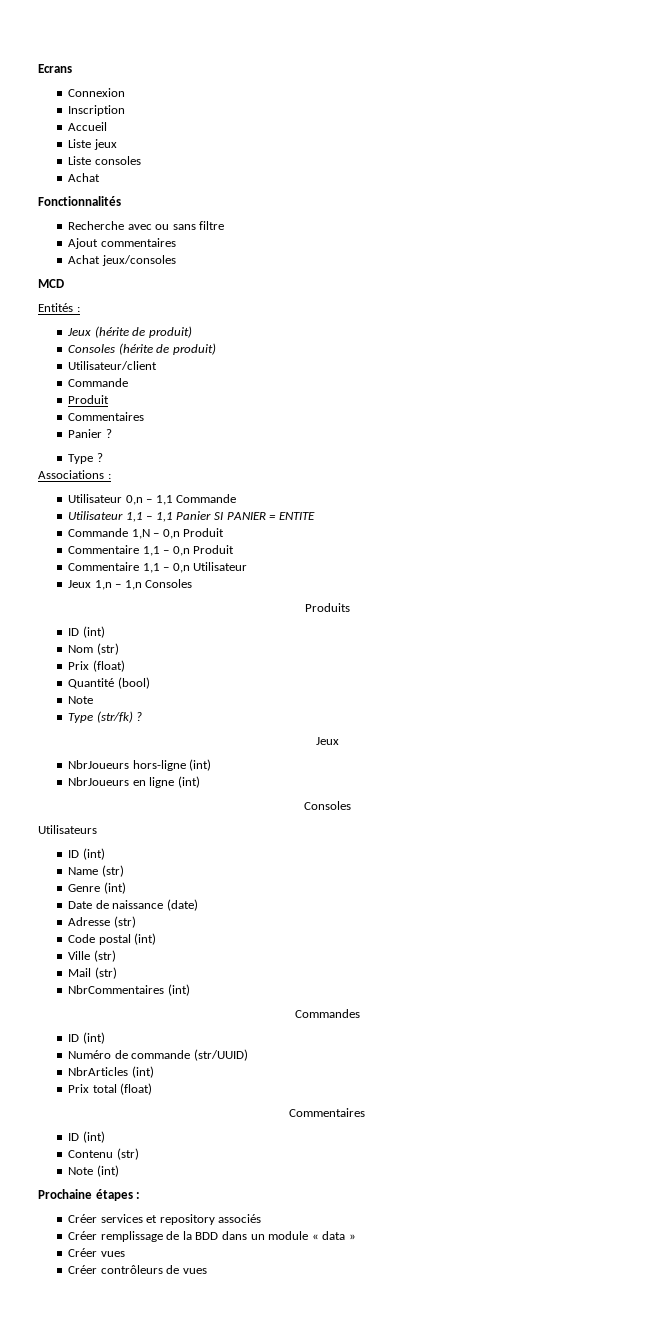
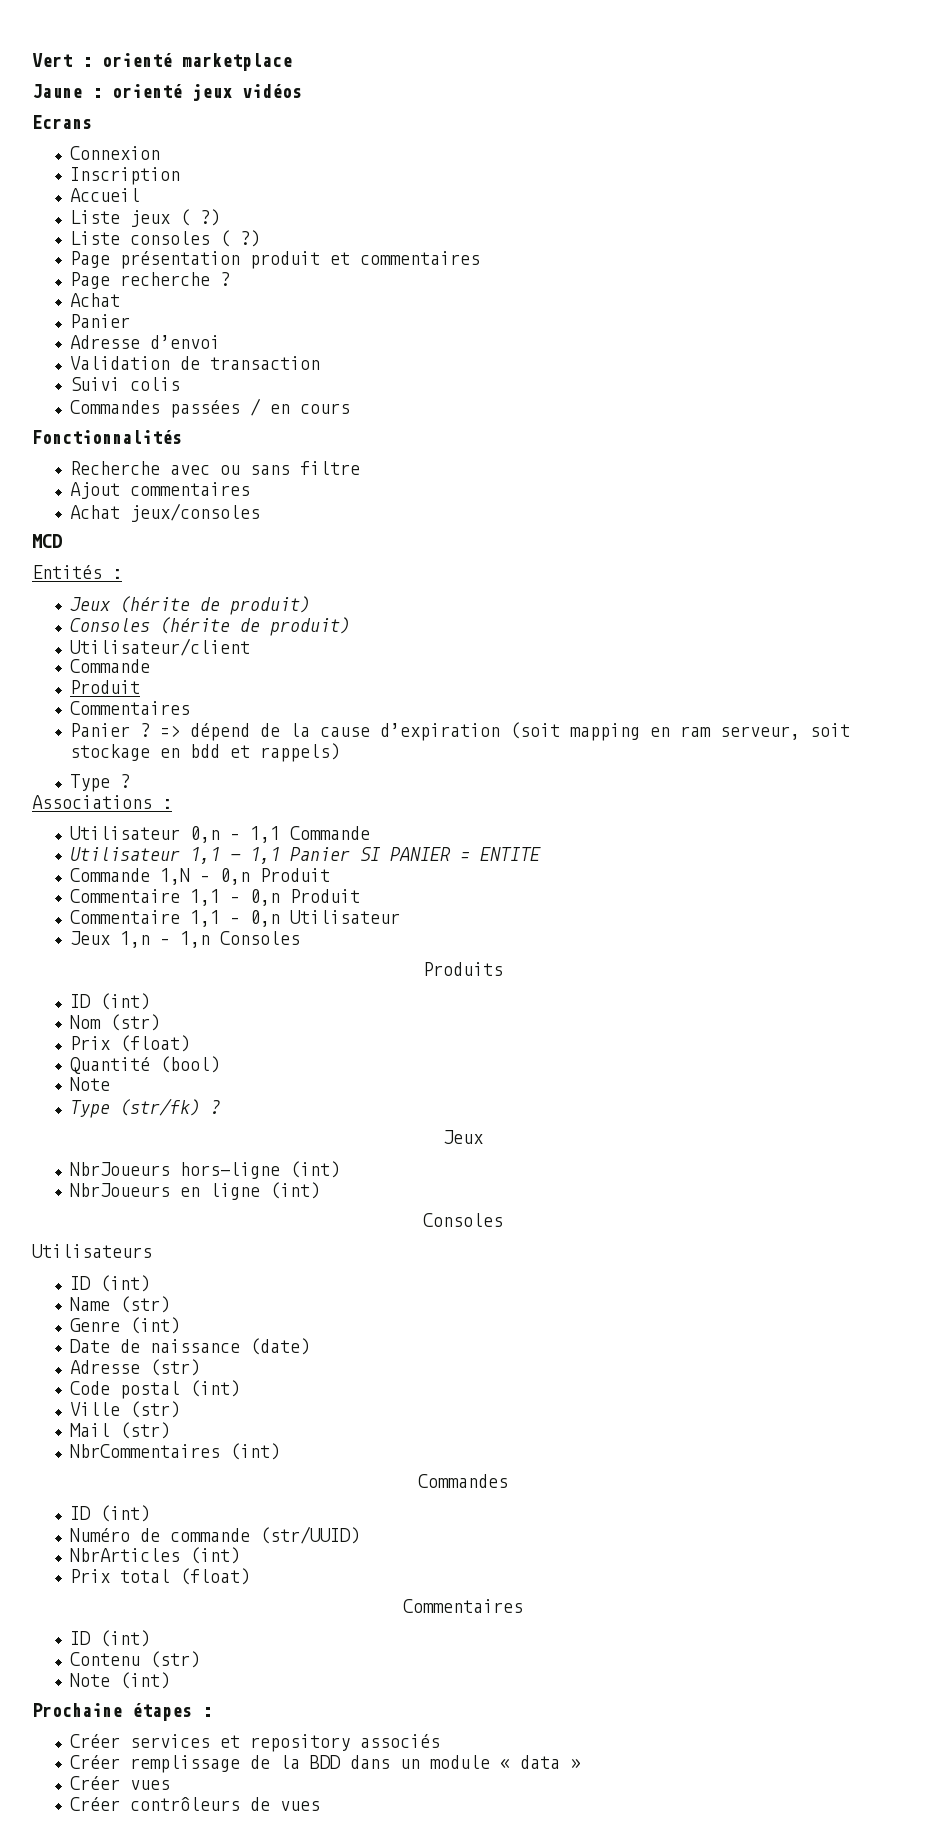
(38, 68) none -> [32,53,292,71] [32,84,302,101] Vert : orienté marketplace // Jaune : orienté jeux vidéos //
(117, 144) none -> [179,209,220,226] ( ?)
[68,173,101,182] // Achat -> [219,230,260,247] [69,251,480,269] [69,272,230,289] [69,293,120,307] [69,314,130,328] [69,335,220,349] [69,356,320,370] [69,377,180,391] [69,398,350,418] ( ?) // Page présentation produit et commentaires // Page recherche ? // Achat // Panier // Adresse d’envoi // Validation de transaction // Suivi colis // Commandes passées / en cours
(112, 433) none -> [159,722,850,741] [69,743,340,762] => dépend de la cause d’expiration (soit mapping en ram serveur, soit stockage en bdd et rappels)

